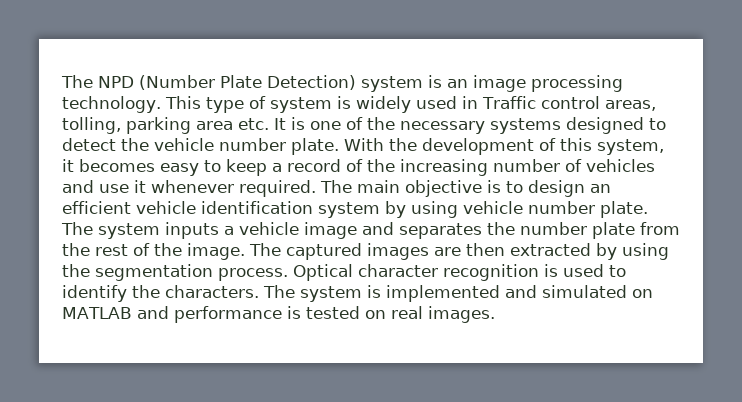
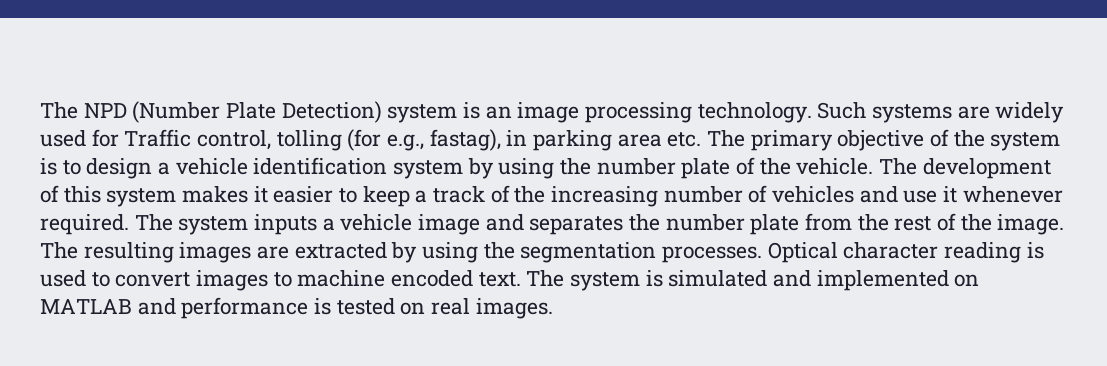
[164,96,656,113] [62,117,666,134] [62,138,664,155] [62,159,199,176] This type of system is widely used in Traffic control areas, tolling, parking area etc. It is one of the necessary systems designed to detect the vehicle number plate. With the development of this system, it becomes easy -> [817,102,1065,123] [40,129,1061,151] [40,157,1051,179] [40,185,334,207] Such systems are widely used for Traffic control, tolling (for e.g., fastag), in parking area etc. The primary objective of the system is to design a vehicle identification system by using the number plate of the vehicle. The development of this system makes it easier
[287,159,341,172] record -> [433,186,486,203] track
[357,180,611,197] [62,201,648,218] [61,222,93,235] main objective is to design an efficient vehicle identification system by using vehicle number plate. The -> (173, 222) none
[286,243,362,260] captured -> [83,242,174,263] resulting
[466,243,505,256] then -> (290, 252) none
[218,268,288,281] process. -> [662,246,763,263] processes.
[443,264,539,281] recognition -> [944,242,1022,263] reading
[62,285,627,302] identify the characters. The system is implemented and simulated -> [115,270,949,291] convert images to machine encoded text. The system is simulated and implemented

